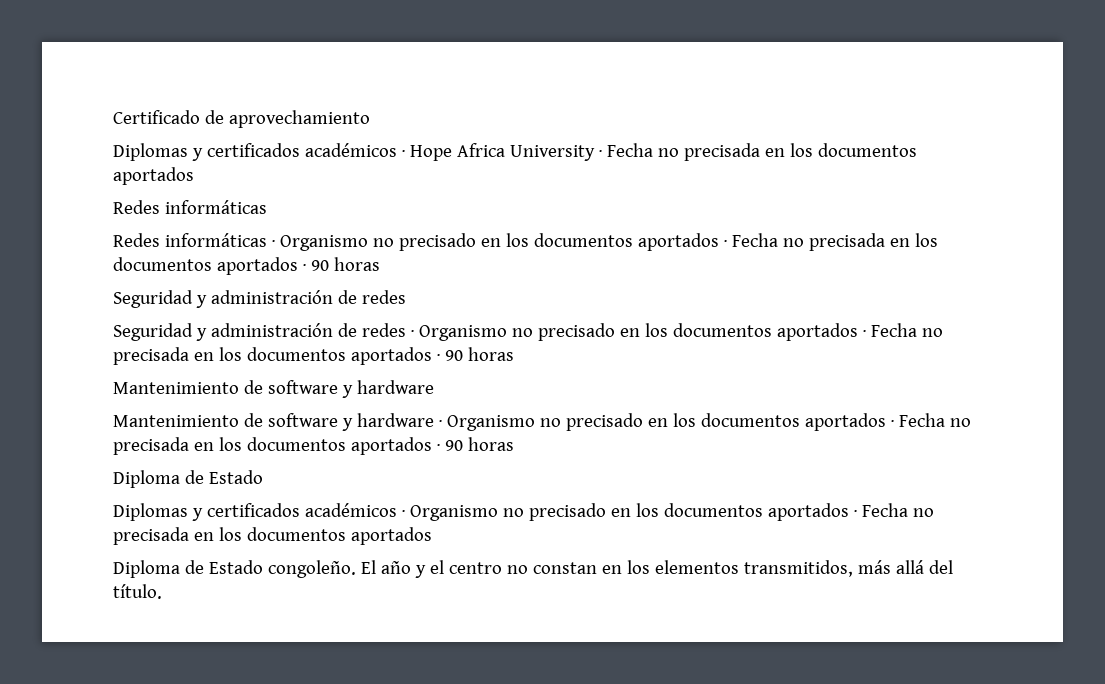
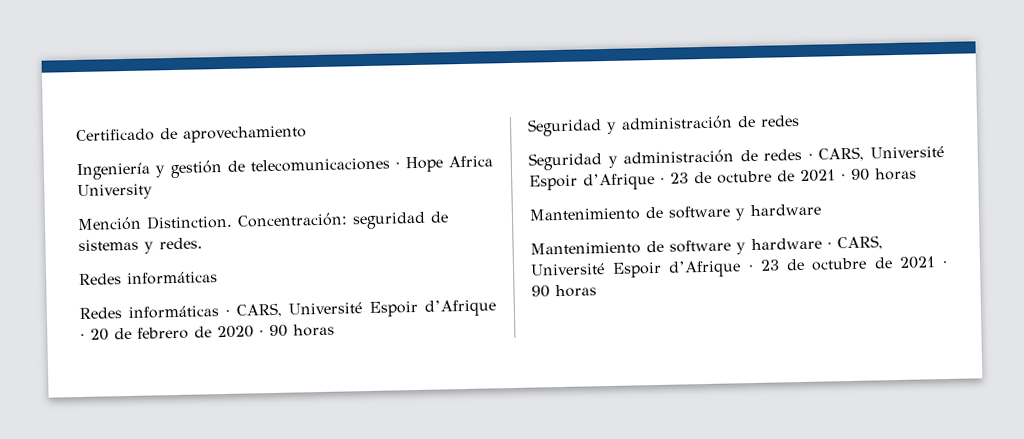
[113,143,397,161] Diplomas y certificados académicos -> [76,157,390,181] Ingeniería y gestión de telecomunicaciones
[598,143,917,161] [113,167,194,185] · Fecha no precisada en los documentos aportados -> [77,211,449,232] [78,237,203,254] // Mención Distinction. Concentración: seguridad de sistemas y redes.
[279,233,938,251] [113,257,298,275] Organismo no precisado en los documentos aportados · Fecha no precisada en los documentos aportados -> [236,299,496,318] [80,325,254,341] CARS, Université Espoir d’Afrique · 20 de febrero de 2020
[418,323,943,341] [113,347,432,365] Organismo no precisado en los documentos aportados · Fecha no precisada en los documentos aportados -> [818,146,945,162] [529,169,836,191] CARS, Université Espoir d’Afrique · 23 de octubre de 2021
[446,413,971,431] [113,437,514,455] [113,470,263,488] [113,503,934,521] [113,527,432,545] [113,560,953,578] [113,584,162,599] Organismo no precisado en los documentos aportados · Fecha no precisada en los documentos aportados · 90 horas // Diploma de Estado // Diplomas y certificados académicos · Organismo no precisado en los documentos aportados · Fecha no precisada en los documentos aportados // Diploma de Estado congoleño. El año y el centro no constan en los elementos transmitidos, más allá del título. -> [837,235,883,251] [530,256,948,278] [531,284,597,298] CARS, Université Espoir d’Afrique · 23 de octubre de 2021 · 90 horas

